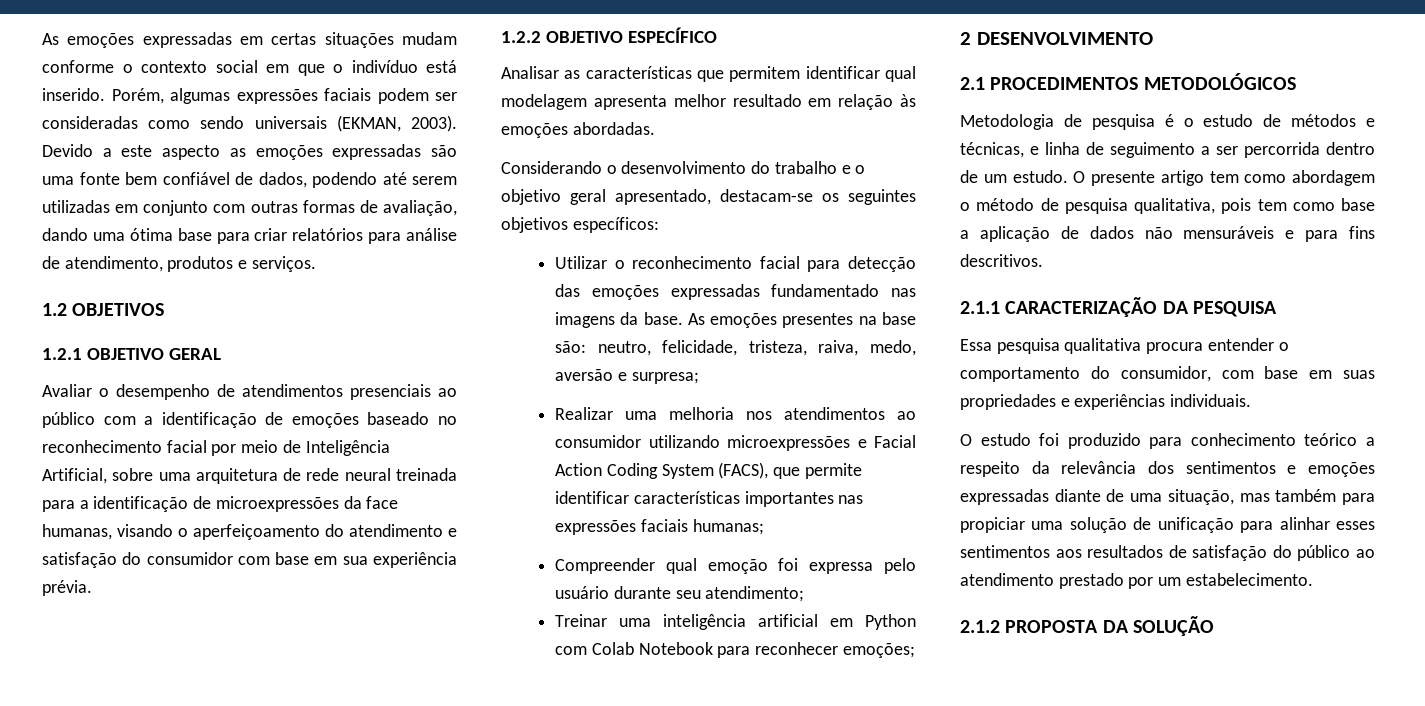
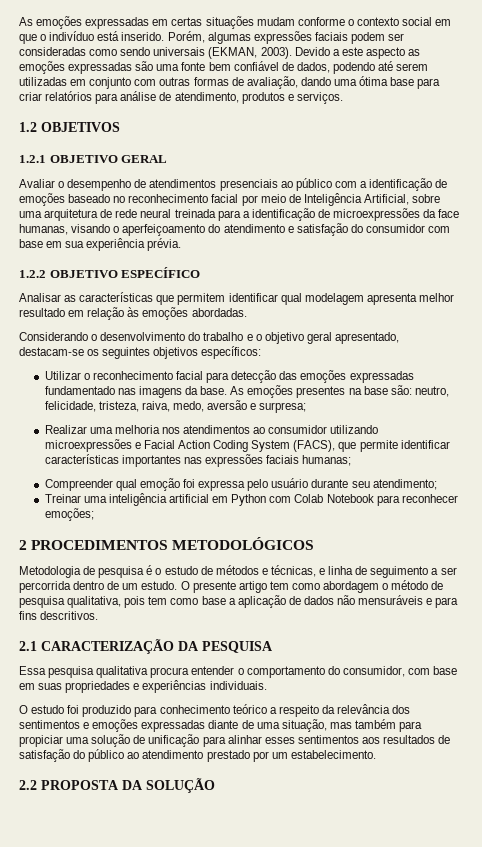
[976,32,1153,45] [960,77,985,90] DESENVOLVIMENTO // 2.1 -> (27, 545) none
[960,301,1000,314] 2.1.1 -> [19,641,37,651] 2.1
[960,620,1000,633] 2.1.2 -> [19,780,37,790] 2.2

